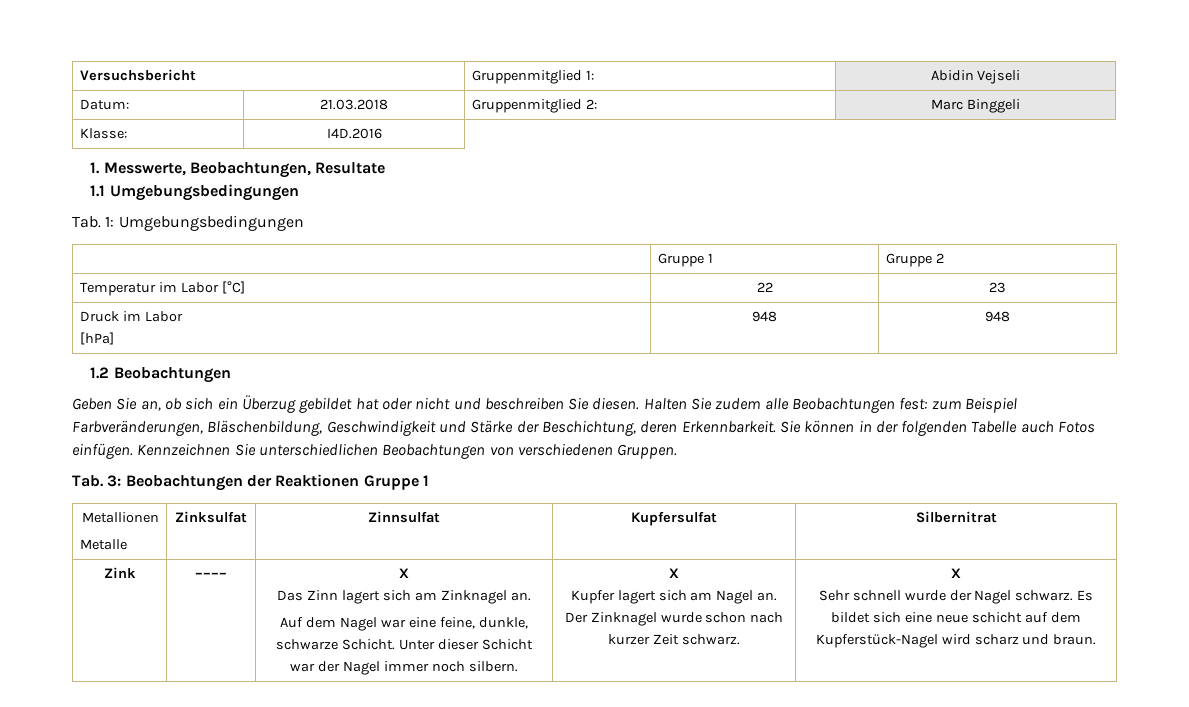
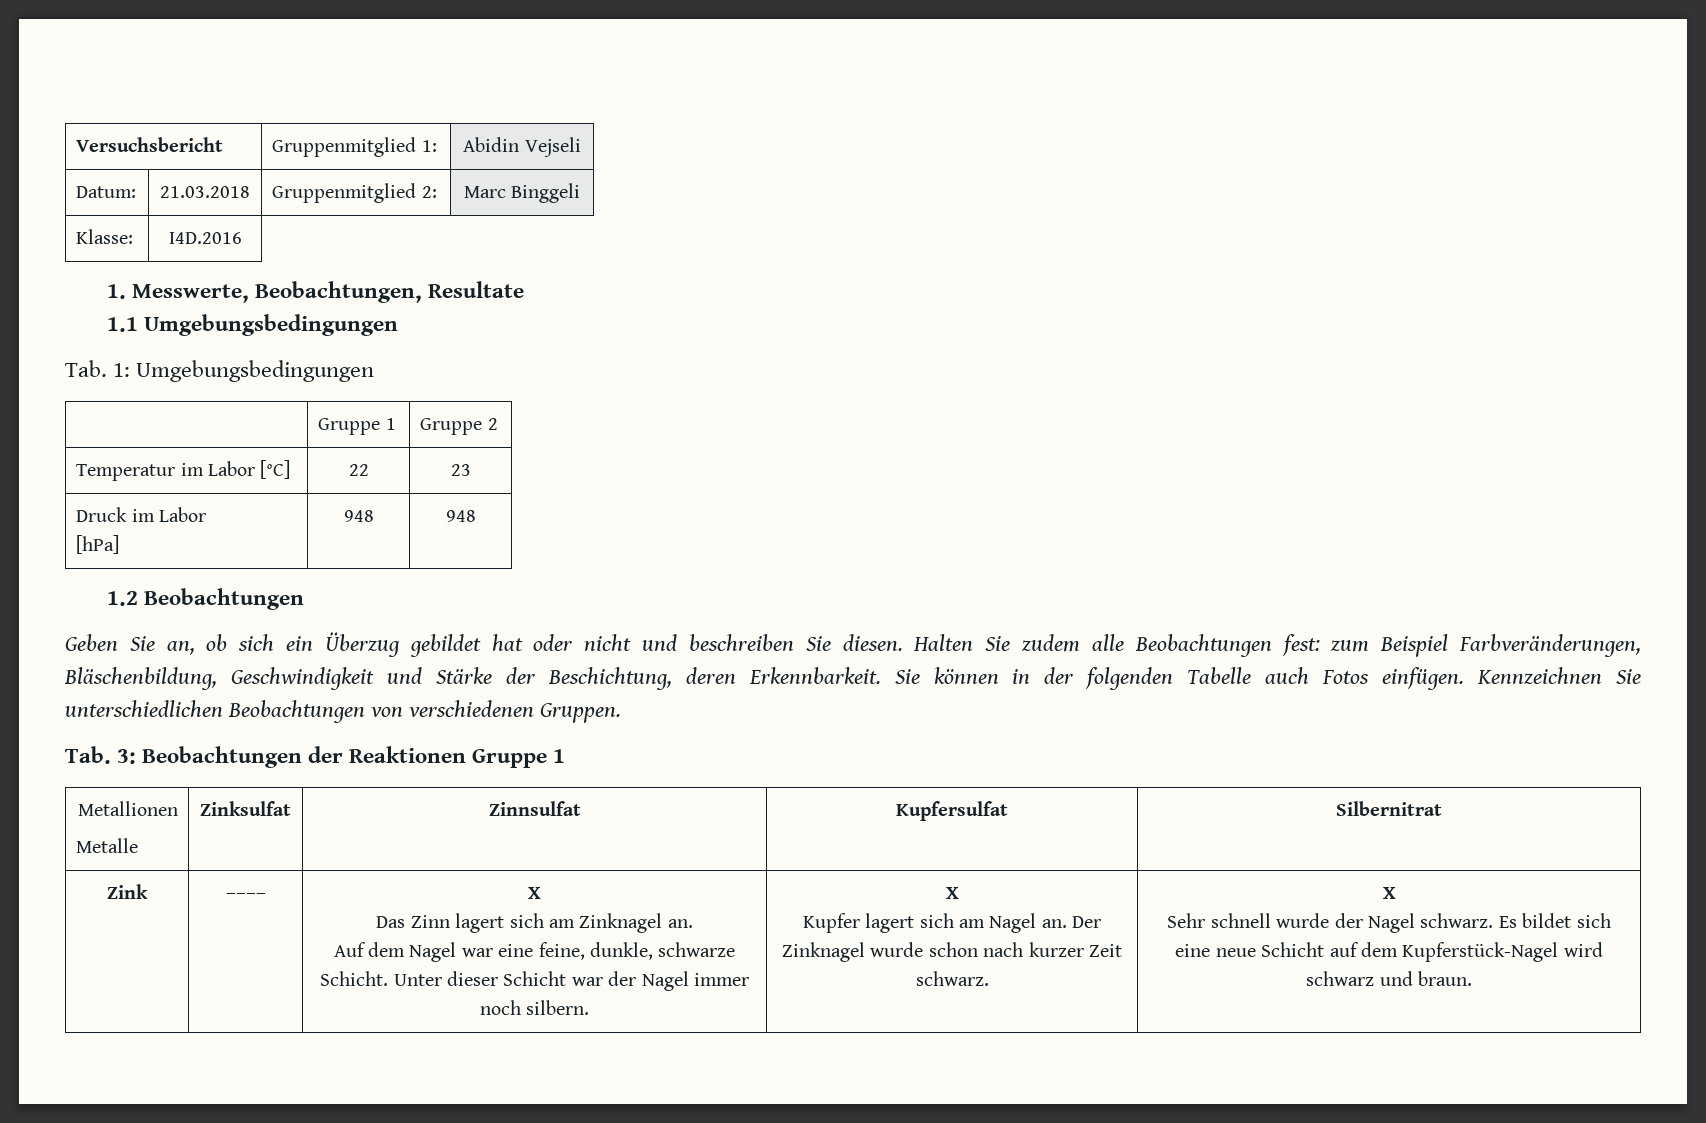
[971,612,1022,623] schicht -> [1261,942,1325,957] Schicht
[974,634,1019,645] scharz -> [1306,971,1375,986] schwarz

